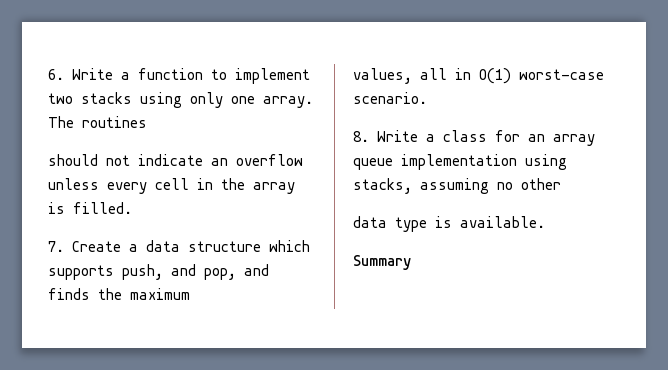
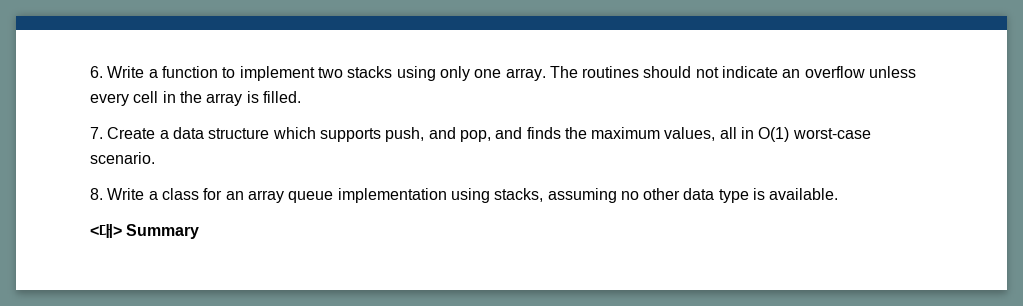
(147, 122) // -> (640, 72) none
(190, 294) // -> (661, 133) none
(561, 184) // -> (681, 194) none
(545, 222) none -> [90,224,122,238] <대>

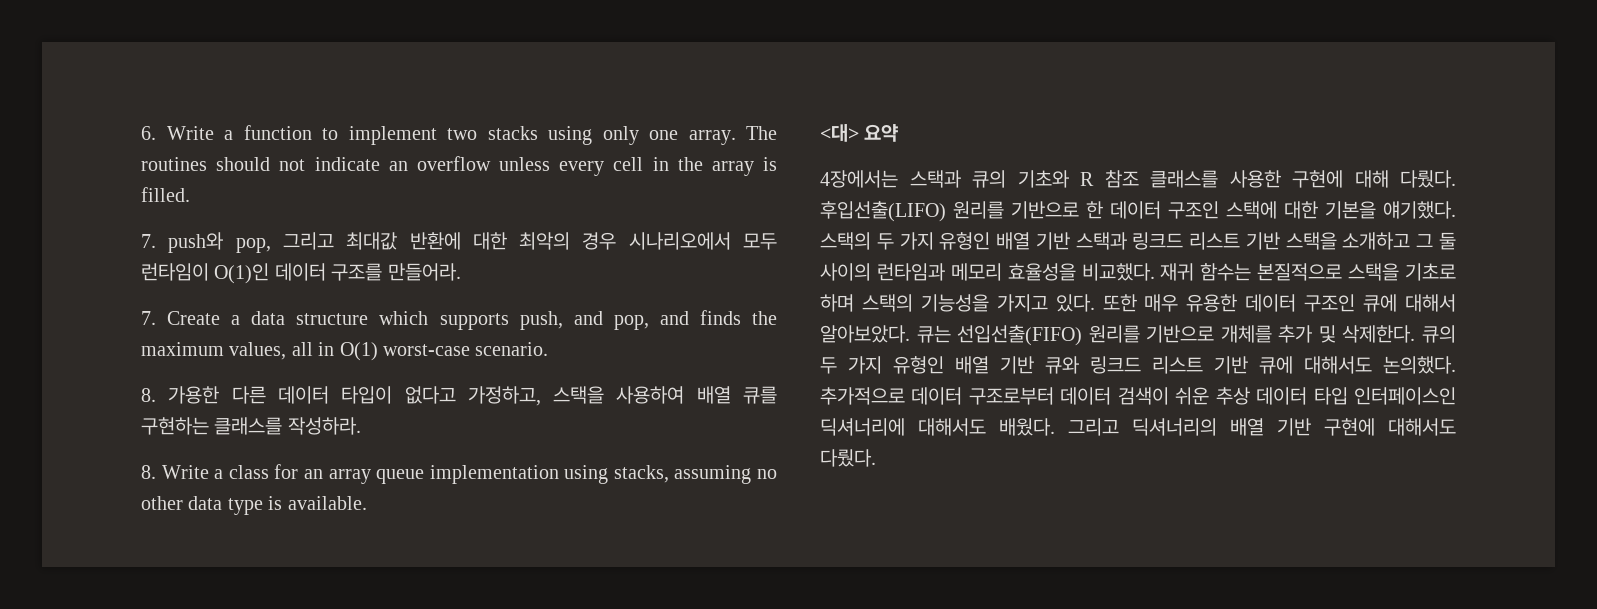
(301, 97) none -> [141,232,777,253] [141,263,461,284] // 7. push와 pop, 그리고 최대값 반환에 대한 최악의 경우 시나리오에서 모두 런타임이 O(1)인 데이터 구조를 만들어라.
(155, 158) none -> [141,386,777,406] [141,417,361,435] // 8. 가용한 다른 데이터 타입이 없다고 가정하고, 스택을 사용하여 배열 큐를 구현하는 클래스를 작성하라.
[126,224,200,239] Summary -> [864,124,899,142] [820,170,1456,188] [820,201,1456,222] [820,232,1456,250] [820,263,1456,281] [820,294,1456,312] [820,325,1456,346] [820,356,1456,374] [820,387,1456,405] [820,418,1456,436] [820,449,876,467] 요약 // 4장에서는 스택과 큐의 기초와 R 참조 클래스를 사용한 구현에 대해 다뤘다. 후입선출(LIFO) 원리를 기반으로 한 데이터 구조인 스택에 대한 기본을 얘기했다. 스택의 두 가지 유형인 배열 기반 스택과 링크드 리스트 기반 스택을 소개하고 그 둘 사이의 런타임과 메모리 효율성을 비교했다. 재귀 함수는 본질적으로 스택을 기초로 하며 스택의 기능성을 가지고 있다. 또한 매우 유용한 데이터 구조인 큐에 대해서 알아보았다. 큐는 선입선출(FIFO) 원리를 기반으로 개체를 추가 및 삭제한다. 큐의 두 가지 유형인 배열 기반 큐와 링크드 리스트 기반 큐에 대해서도 논의했다. 추가적으로 데이터 구조로부터 데이터 검색이 쉬운 추상 데이터 타입 인터페이스인 딕셔너리에 대해서도 배웠다. 그리고 딕셔너리의 배열 기반 구현에 대해서도 다뤘다.

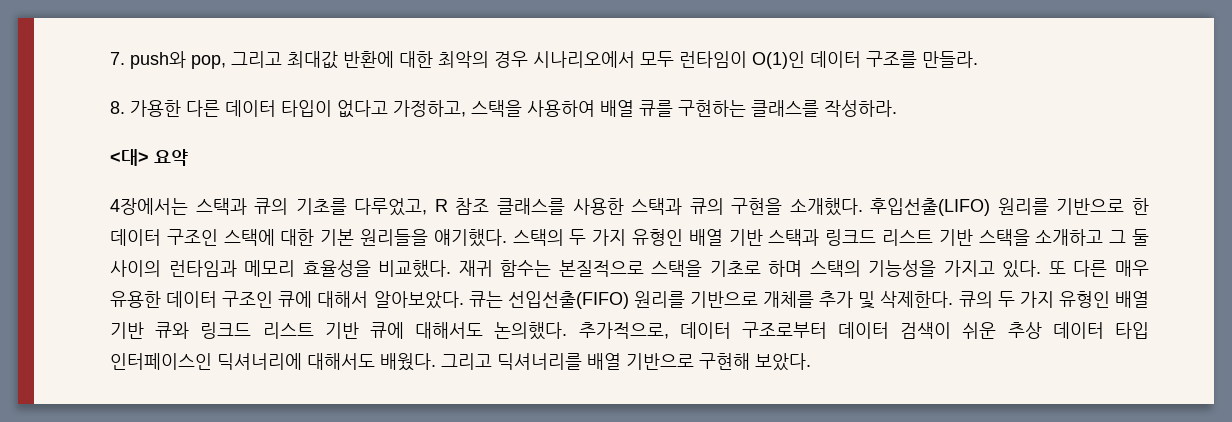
[141,125,777,145] [141,156,778,176] [141,187,190,202] 6. Write a function to implement two stacks using only one array. The routines should not indicate an overflow unless every cell in the array is filled. // -> (110, 58) none
[387,263,461,281] [141,310,778,330] [141,342,549,361] 만들어라. // 7. Create a data structure which supports push, and pop, and finds the maximum values, all in O(1) worst-case scenario. -> [922,51,978,68] 만들라.
[141,464,777,484] [141,496,367,515] // 8. Write a class for an array queue implementation using stacks, assuming no other data type is available. -> (897, 108) none
[1017,170,1069,188] 기초와 -> [295,198,428,216] 기초를 다루었고,
[1292,170,1456,188] 구현에 대해 다뤘다. -> [631,198,863,216] 스택과 큐의 구현을 소개했다.
[1325,201,1376,219] 기본을 -> [320,229,428,246] 기본 원리들을
[1102,294,1137,312] 또한 -> [1048,260,1108,277] 또 다른
[820,387,905,405] 추가적으로 -> [578,322,669,339] 추가적으로,
[1132,418,1456,436] [820,449,876,467] 딕셔너리의 배열 기반 구현에 대해서도 다뤘다. -> [497,353,811,371] 딕셔너리를 배열 기반으로 구현해 보았다.

